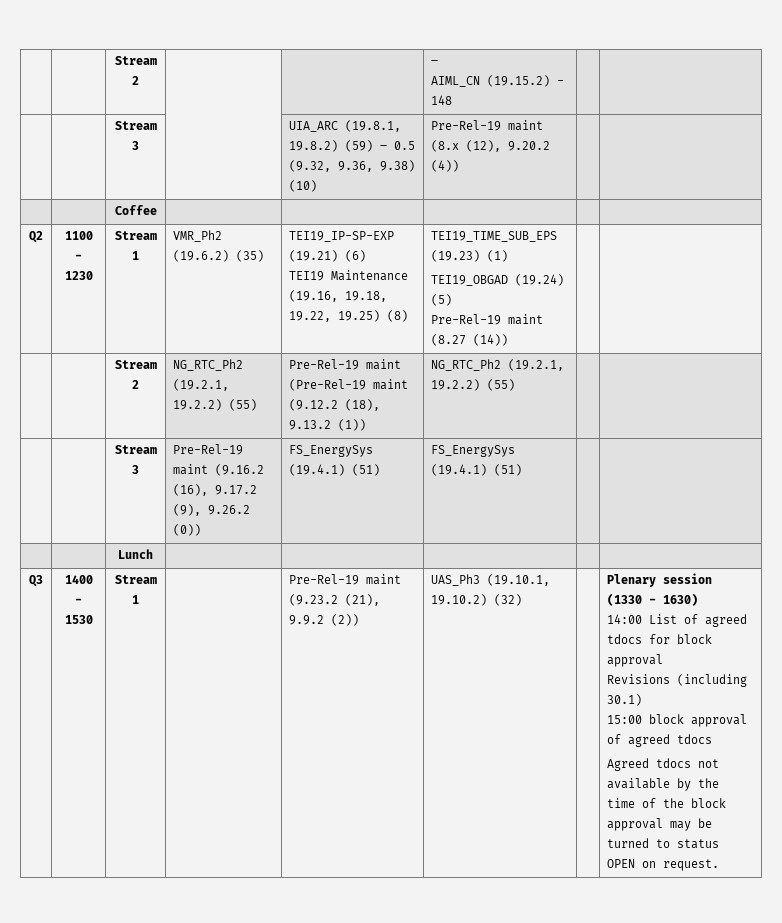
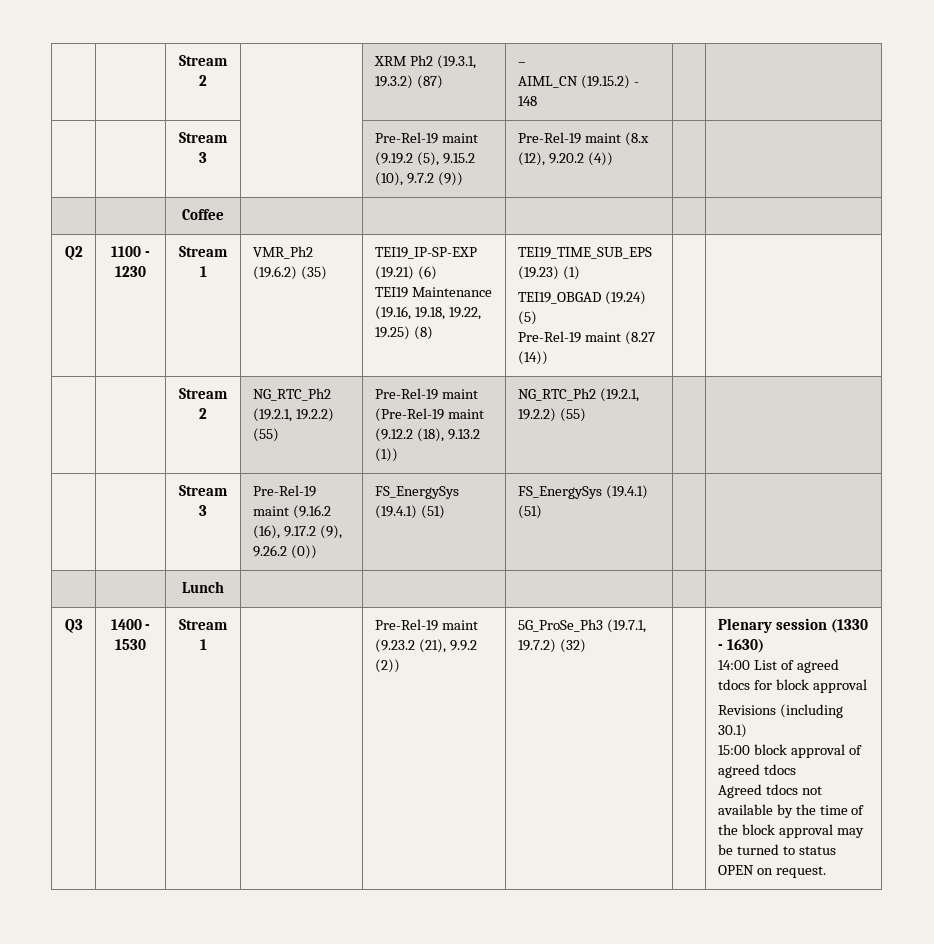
(139, 80) none -> [373,55,476,69] [374,75,443,89] XRM Ph2 (19.3.1, 19.3.2) (87)
[289,120,402,132] [289,140,416,152] [289,160,416,172] [289,180,318,192] UIA_ARC (19.8.1, 19.8.2) (59) – 0.5 (9.32, 9.36, 9.38) (10) -> [374,132,478,144] [374,152,475,166] [374,172,463,186] Pre-Rel-19 maint (9.19.2 (5), 9.15.2 (10), 9.7.2 (9))
[431,574,551,586] [431,594,488,606] UAS_Ph3 (19.10.1, 19.10.2) -> [517,619,646,633] [517,639,556,653] 5G_ProSe_Ph3 (19.7.1, 19.7.2)

